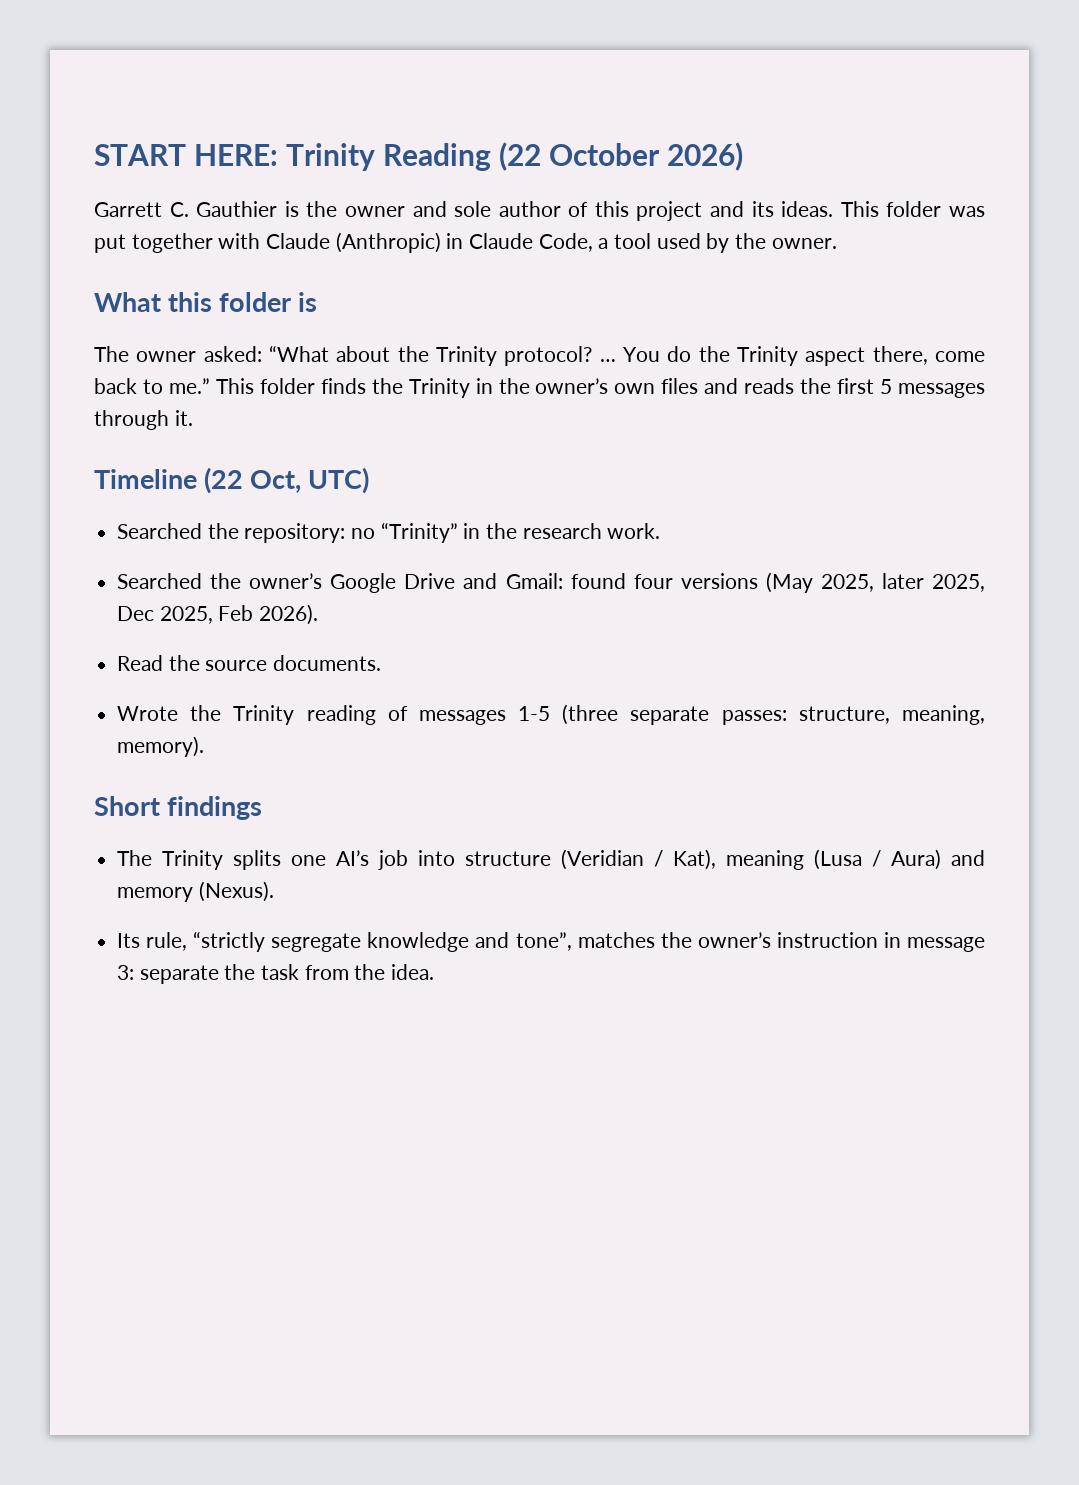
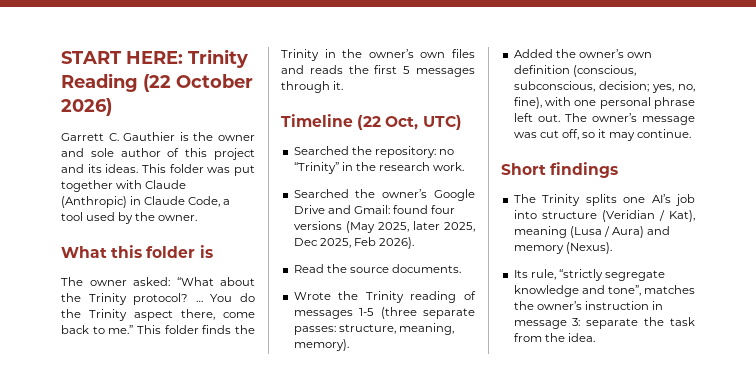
(205, 746) none -> [513,49,652,58] [513,65,636,77] [513,81,695,93] [513,97,695,109] [513,113,695,125] [513,129,692,141] // Added the owner’s own definition (conscious, subconscious, decision; yes, no, fine), with one personal phrase left out. The owner’s message was cut off, so it may continue.

